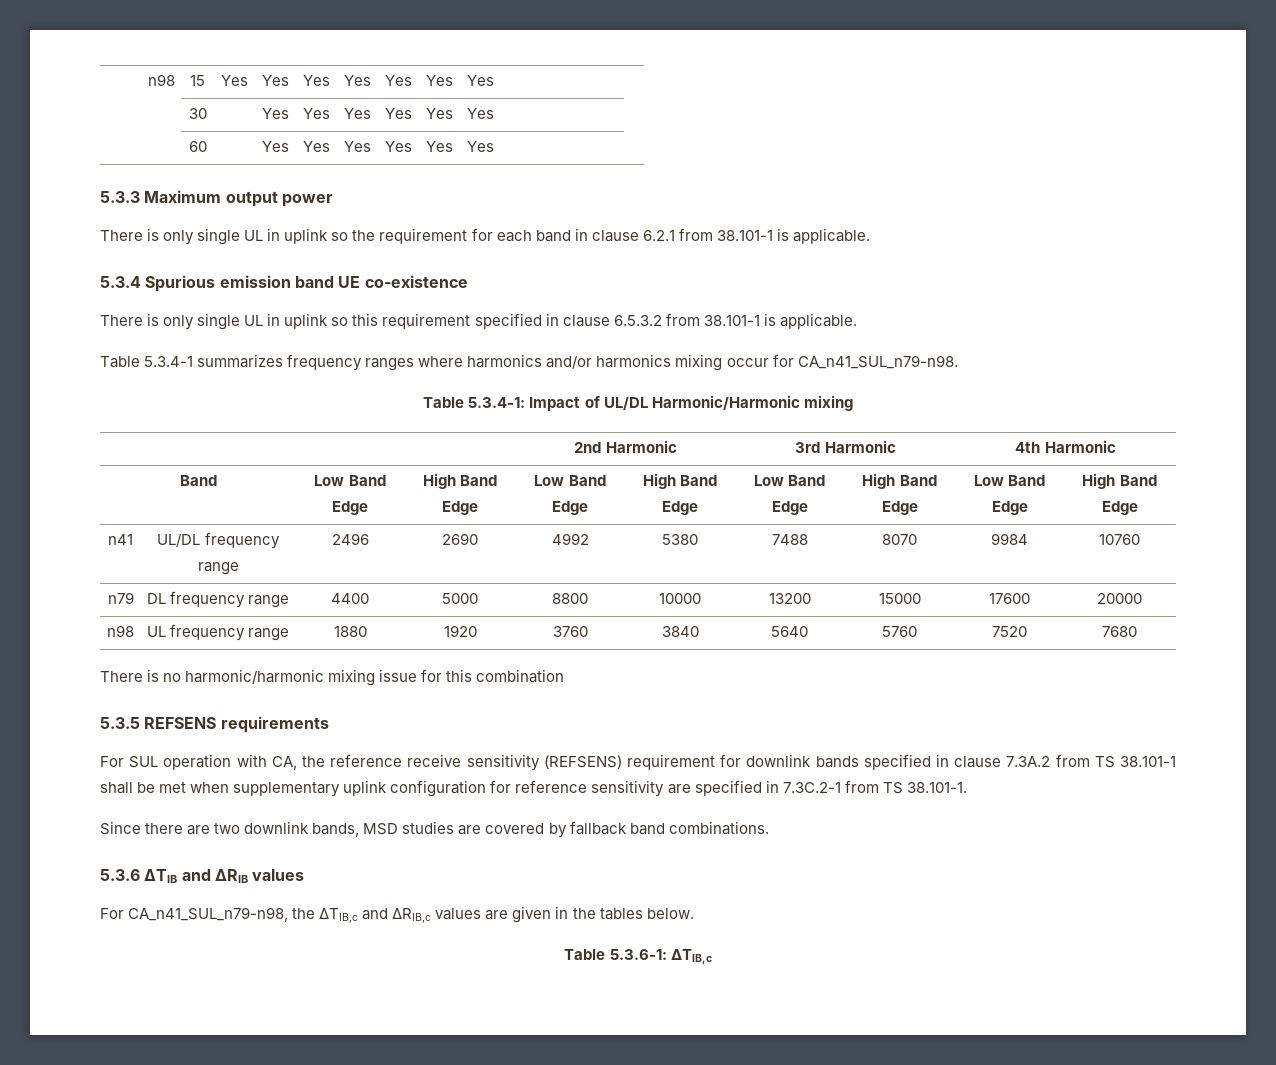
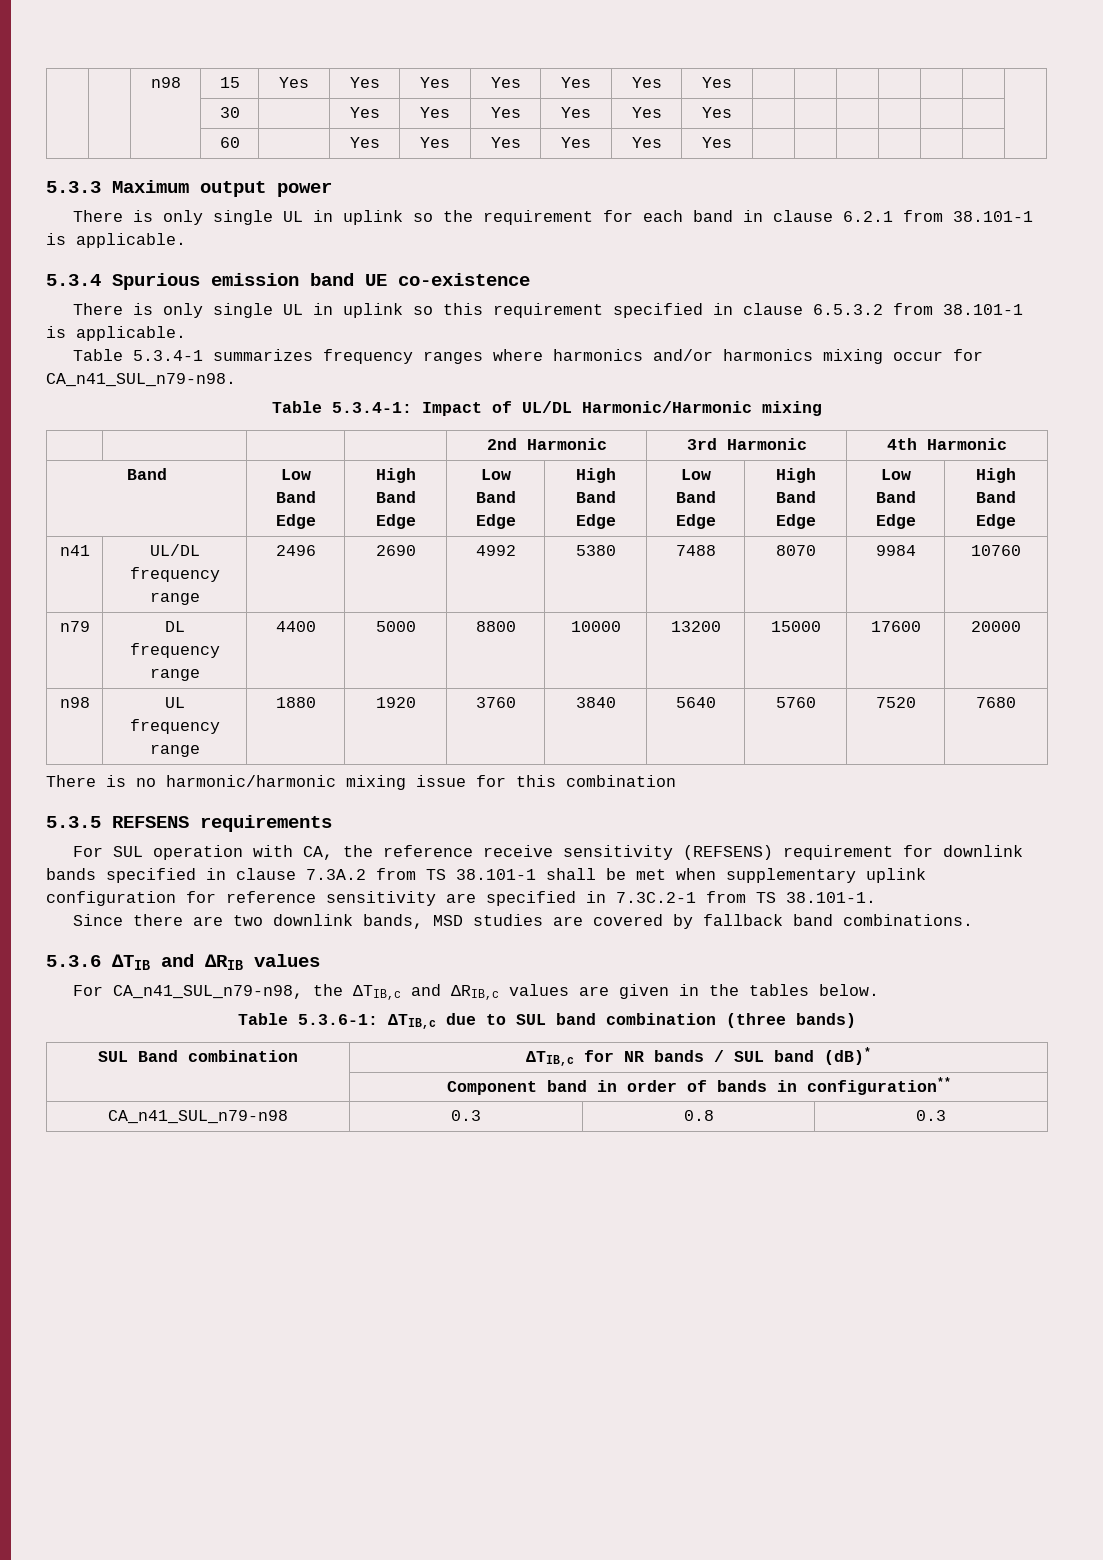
(712, 956) none -> [446,1013,856,1028] [98,1050,298,1062] [526,1047,871,1066] [446,1077,951,1095] [108,1110,288,1124] [451,1110,481,1121] [683,1110,714,1121] [916,1110,946,1121] due to SUL band combination (three bands) // SUL Band combination | ΔTIB,c for NR bands / SUL band (dB)* // | Component band in order of bands in configuration** // CA_n41_SUL_n79-n98 | 0.3 | 0.8 | 0.3

